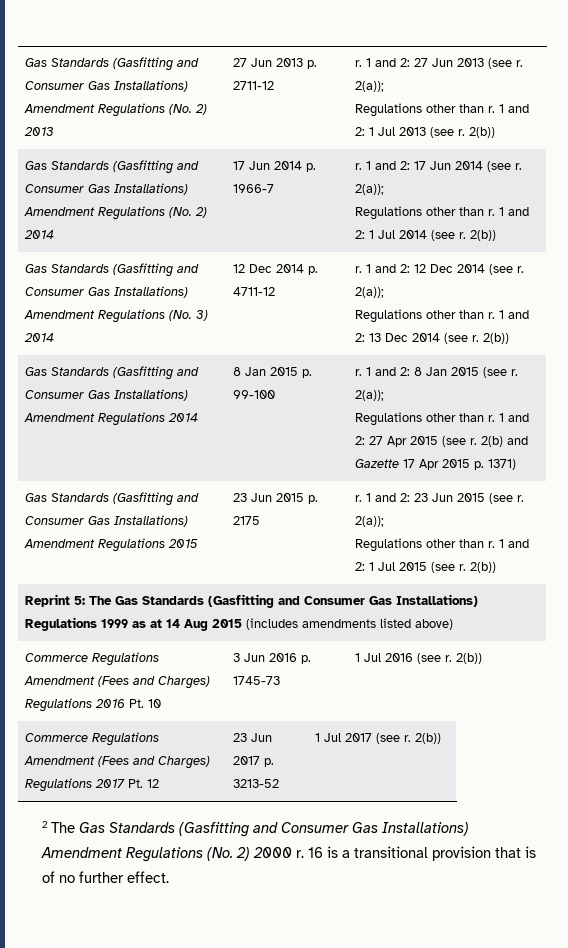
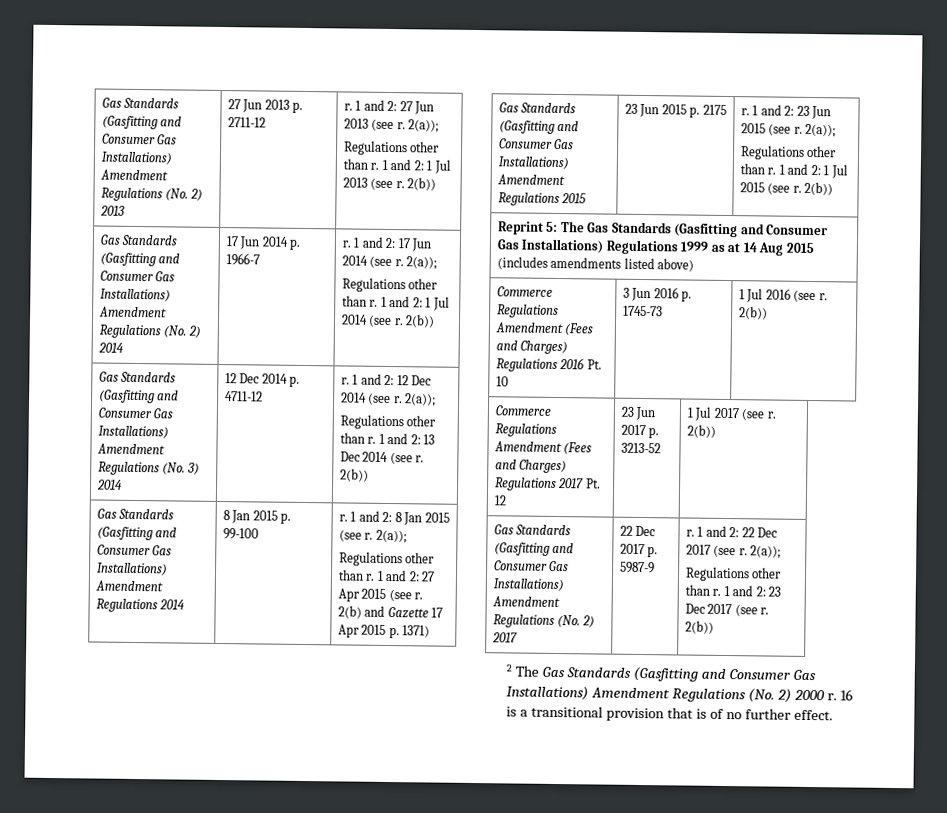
(441, 738) none -> [493,524,572,536] [493,542,575,556] [493,560,570,572] [492,578,564,592] [491,596,560,608] [492,614,595,628] [491,632,518,643] [619,525,657,537] [619,543,659,558] [619,561,655,574] [685,525,779,538] [685,544,782,559] [684,566,783,582] [684,584,782,597] [684,603,770,617] [684,620,714,634] // Gas Standards (Gasfitting and Consumer Gas Installations) Amendment Regulations (No. 2) 2017 | 22 Dec 2017 p. 5987-9 | r. 1 and 2: 22 Dec 2017 (see r. 2(a)); // Regulations other than r. 1 and 2: 23 Dec 2017 (see r. 2(b))

